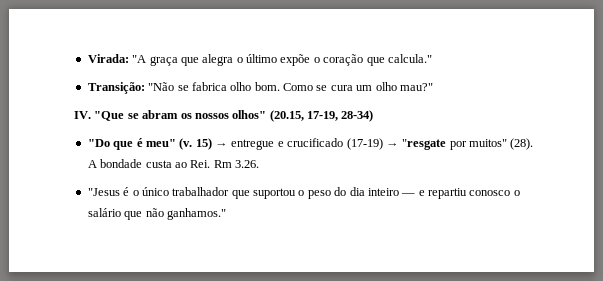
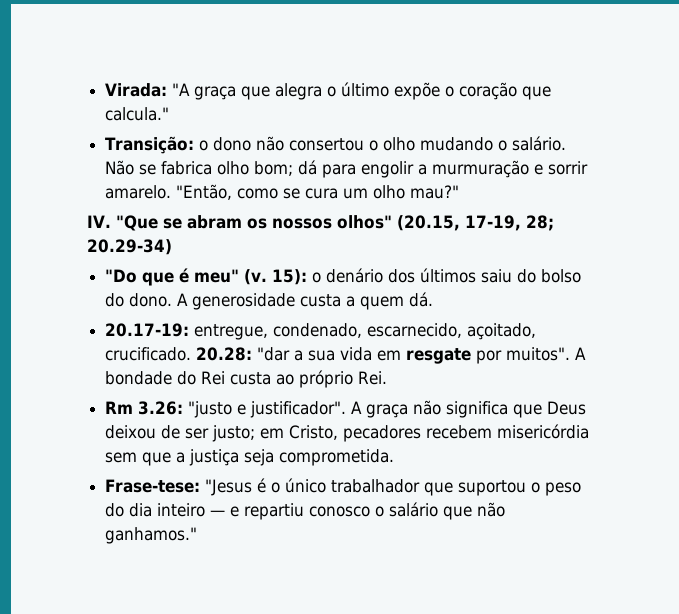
[148,82,313,91] "Não se fabrica olho bom. Como -> [199,136,567,151] [105,160,589,178] [105,184,279,200] o dono não consertou o olho mudando o salário. Não se fabrica olho bom; dá para engolir a murmuração e sorrir amarelo. "Então, como
[341,110,374,122] 28-34) -> [525,215,554,231] [87,239,172,255] 28; 20.29-34)
[195,138,534,150] [87,159,143,168] 15) → entregue e crucificado (17-19) → "resgate por muitos" (28). A bondade -> [272,268,582,285] [105,292,434,310] [105,323,537,340] [105,347,587,364] [105,371,226,385] 15): o denário dos últimos saiu do bolso do dono. A generosidade custa a quem dá. // 20.17-19: entregue, condenado, escarnecido, açoitado, crucificado. 20.28: "dar a sua vida em resgate por muitos". A bondade do Rei
(187, 165) none -> [299,370,354,388] próprio
[213,160,259,168] Rm 3.26. // -> [105,400,587,418] [105,424,590,442] [105,449,395,466] [105,479,201,493] // Rm 3.26: "justo e justificador". A graça não significa que Deus deixou de ser justo; em Cristo, pecadores recebem misericórdia sem que a justiça seja comprometida. // Frase-tese:

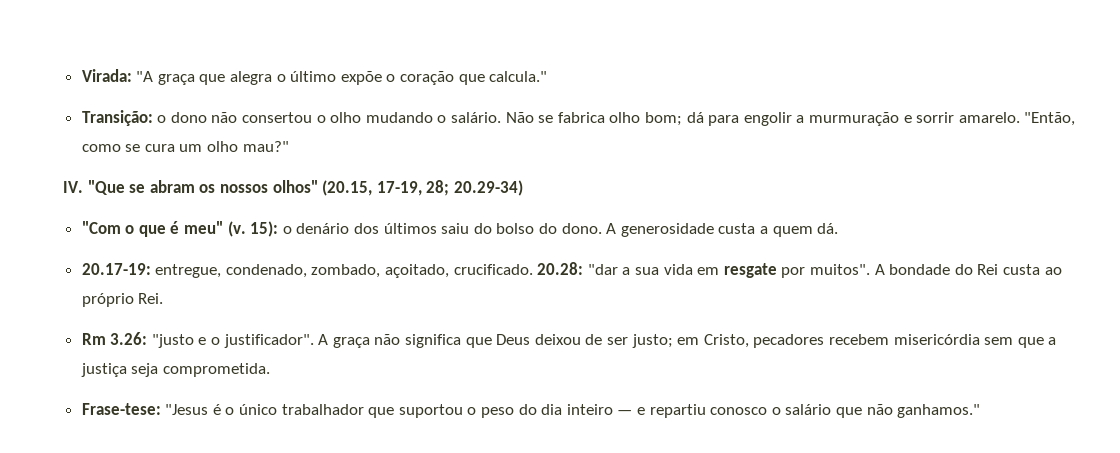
[105,269,138,283] "Do -> [81,221,135,234] "Com o
[367,323,463,338] escarnecido, -> [311,264,381,278] zombado,
(247, 409) none -> [211,337,221,345] o

